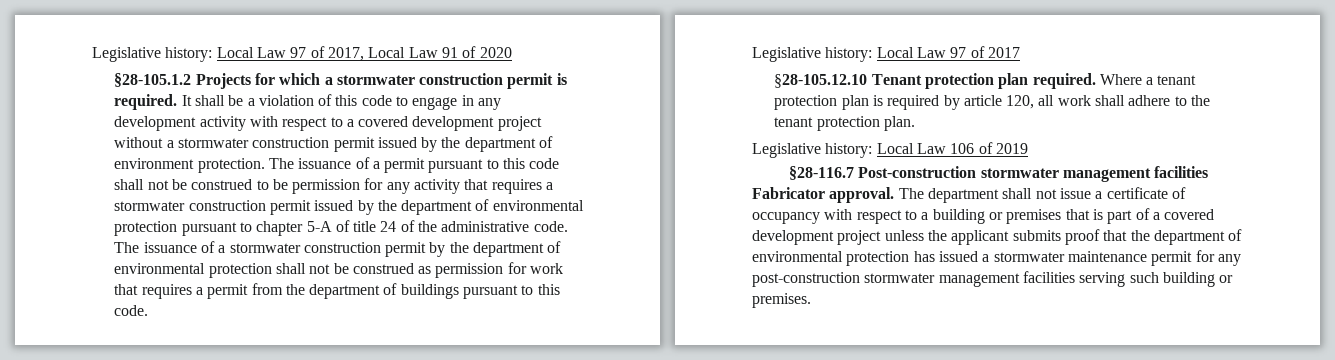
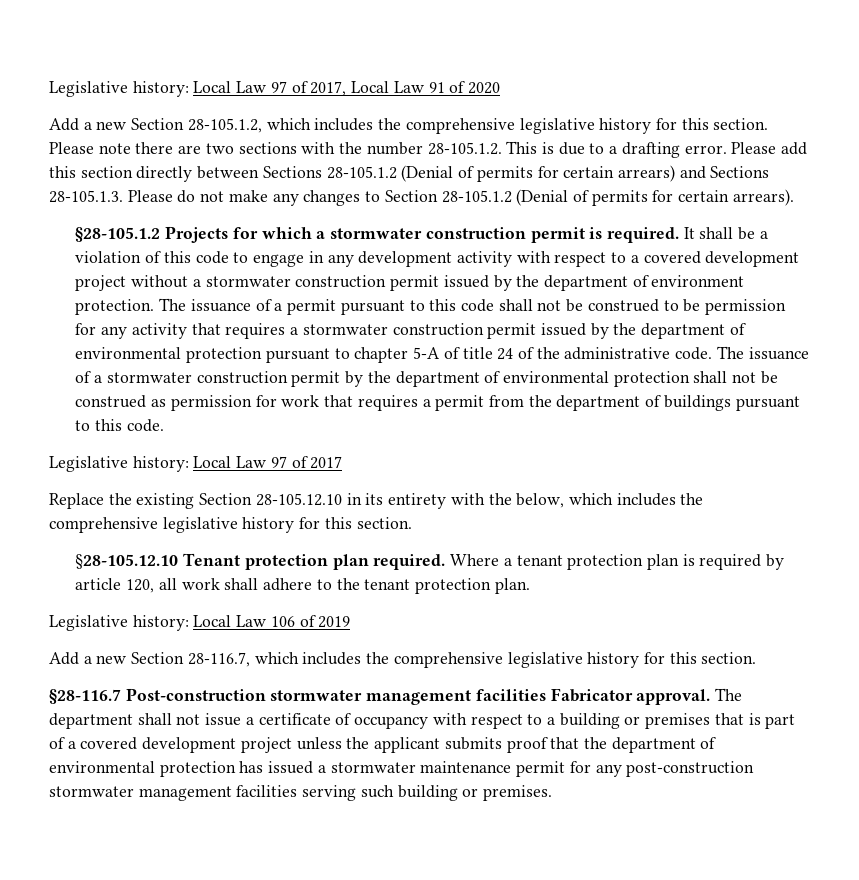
(512, 52) none -> [49,118,769,134] [49,141,808,158] [49,165,770,182] [49,189,794,206] // Add a new Section 28-105.1.2, which includes the comprehensive legislative history for this section. Please note there are two sections with the number 28-105.1.2. This is due to a drafting error. Please add this section directly between Sections 28-105.1.2 (Denial of permits for certain arrears) and Sections 28-105.1.3. Please do not make any changes to Section 28-105.1.2 (Denial of permits for certain arrears).
(1020, 52) none -> [49,493,704,509] [49,517,412,533] // Replace the existing Section 28-105.12.10 in its entirety with the below, which includes the comprehensive legislative history for this section.
(1028, 148) none -> [49,652,757,668] // Add a new Section 28-116.7, which includes the comprehensive legislative history for this section.

